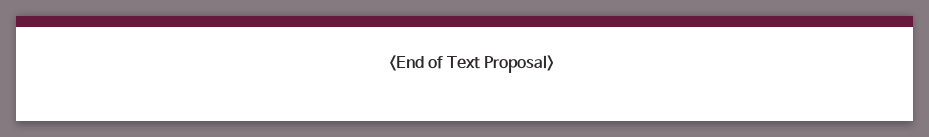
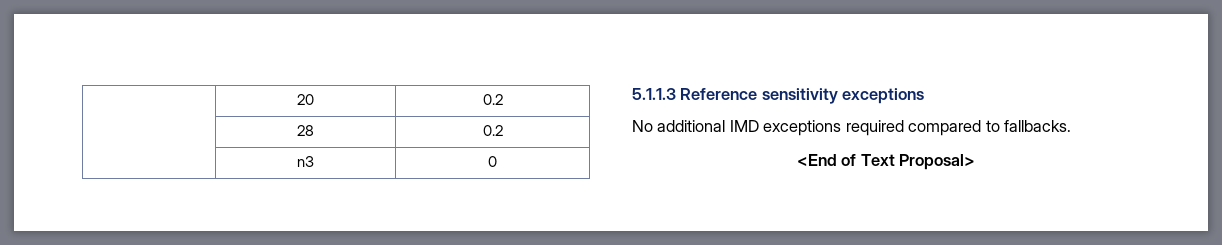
(389, 63) none -> [297,94,314,105] [482,94,503,105] [297,125,314,136] [482,125,503,136] [297,156,314,167] [488,156,497,167] [632,88,925,104] [632,120,1072,136] | 20 | 0.2 // | 28 | 0.2 // | n3 | 0 // 5.1.1.3 Reference sensitivity exceptions // No additional IMD exceptions required compared to fallbacks. //

